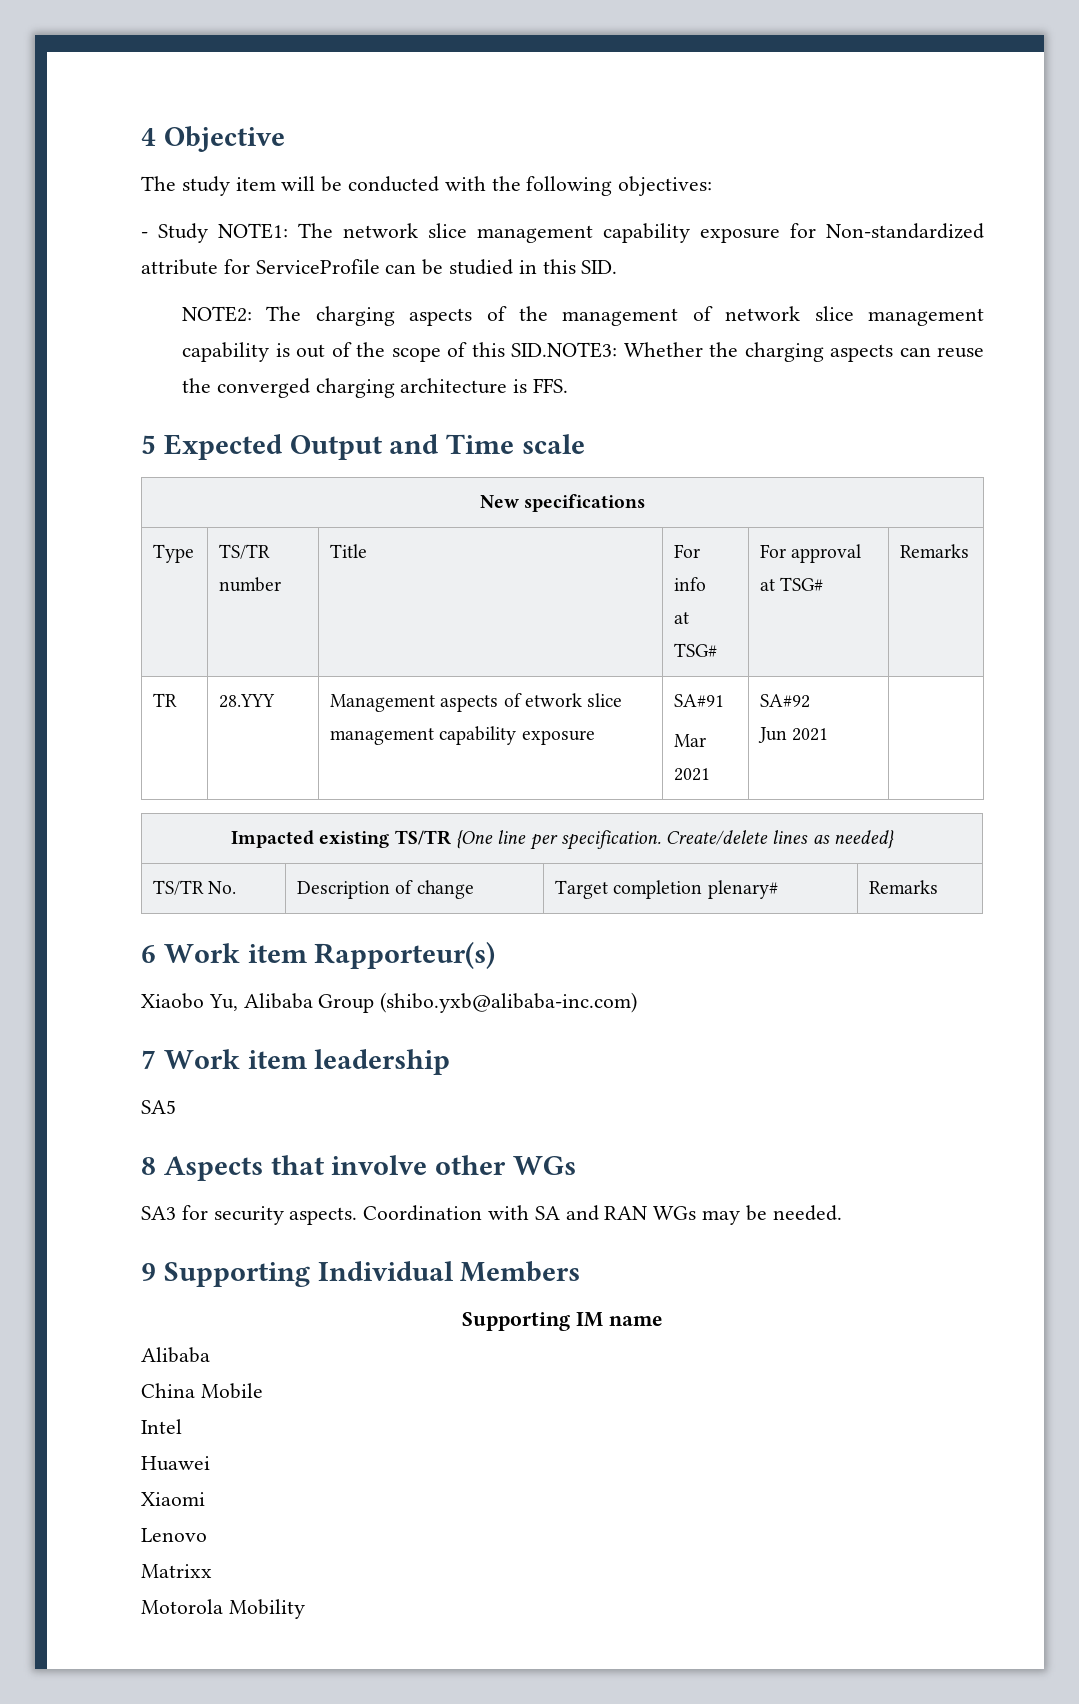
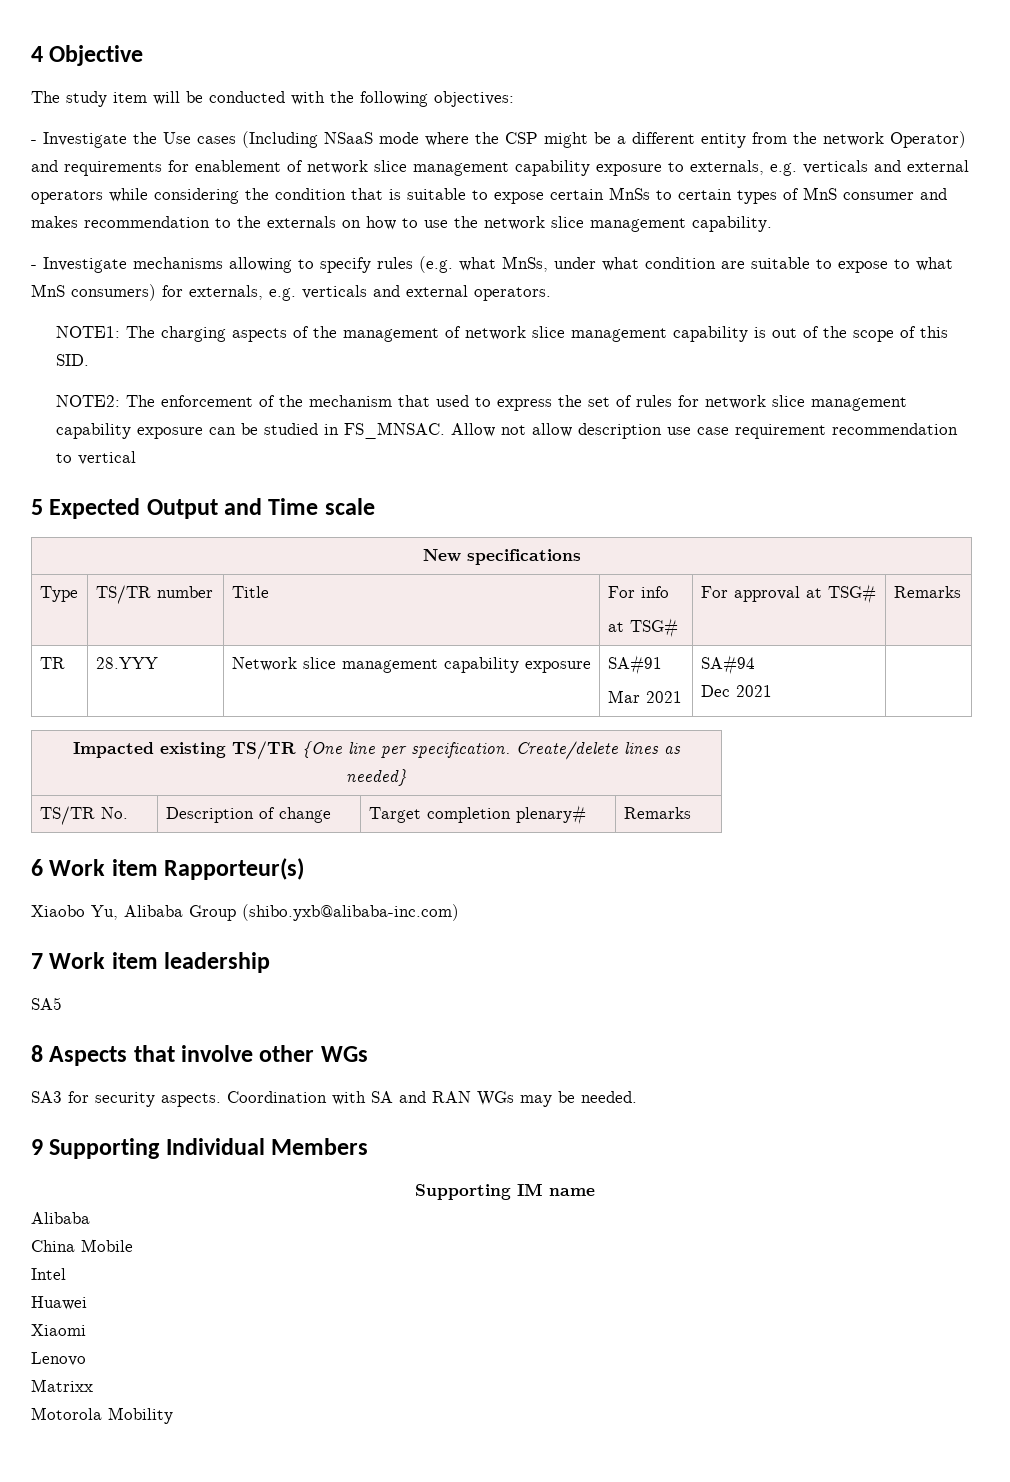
[158,223,984,243] [141,259,618,275] [182,306,253,322] Study NOTE1: The network slice management capability exposure for Non-standardized attribute for ServiceProfile can be studied in this SID. // NOTE2: -> [43,131,966,148] [31,160,969,176] [31,187,947,204] [31,216,772,232] [31,256,953,273] [31,284,551,301] [56,326,121,338] Investigate the Use cases (Including NSaaS mode where the CSP might be a different entity from the network Operator) and requirements for enablement of network slice management capability exposure to externals, e.g. verticals and external operators while considering the condition that is suitable to expose certain MnSs to certain types of MnS consumer and makes recommendation to the externals on how to use the network slice management capability. // - Investigate mechanisms allowing to specify rules (e.g. what MnSs, under what condition are suitable to expose to what MnS consumers) for externals, e.g. verticals and external operators. // NOTE1:
[511,342,984,362] [182,378,569,398] SID.NOTE3: Whether the charging aspects can reuse the converged charging architecture is FFS. -> [56,354,90,366] [56,395,908,411] [56,422,959,439] [56,451,137,465] SID. // NOTE2: The enforcement of the mechanism that used to express the set of rules for network slice management capability exposure can be studied in FS_MNSAC. Allow not allow description use case requirement recommendation to vertical
[330,693,582,712] Management aspects of etwork -> [231,657,297,671] Network
[760,694,811,708] [758,727,788,743] SA#92 // Jun -> [700,655,755,675] [700,685,730,697] SA#94 // Dec

